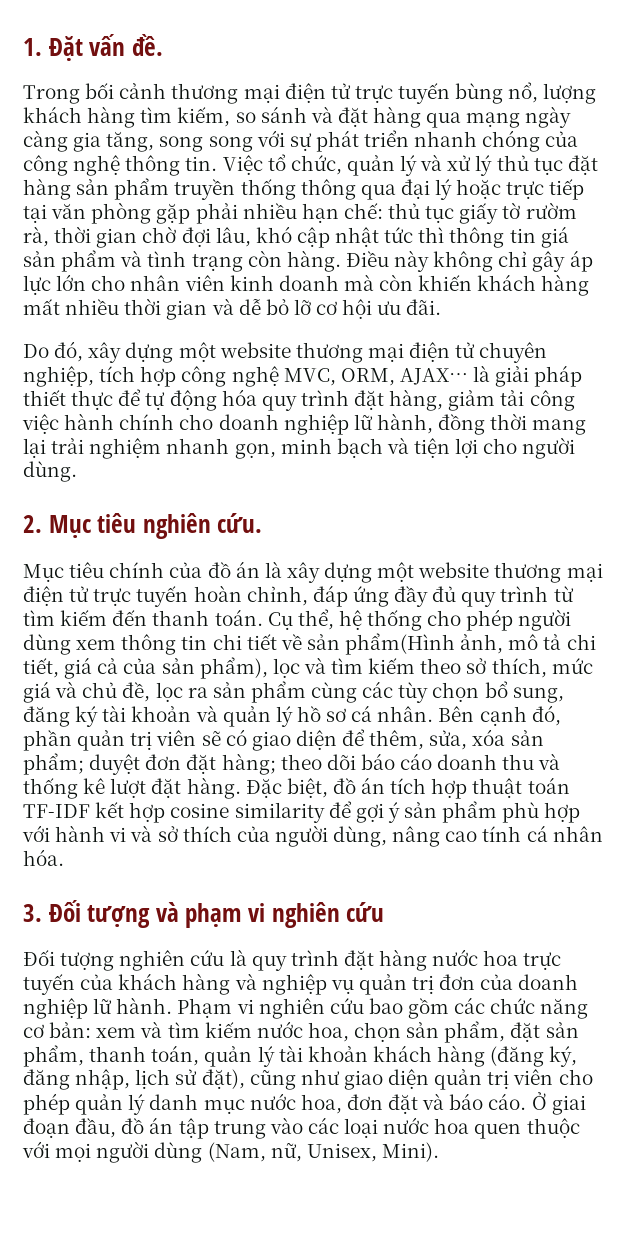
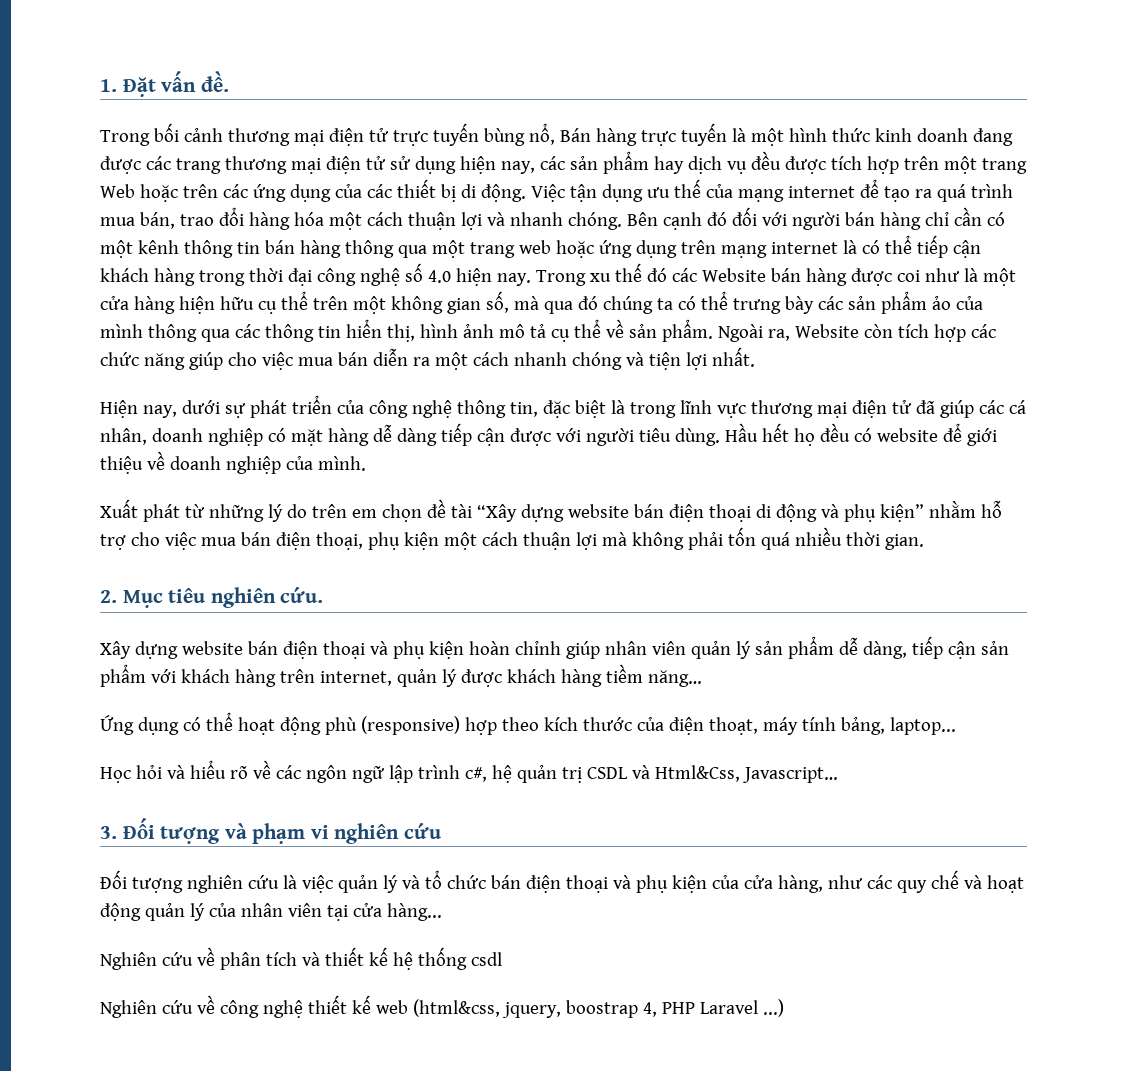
[543,83,597,104] [23,106,572,128] [23,130,285,152] lượng khách hàng tìm kiếm, so sánh và đặt hàng qua mạng ngày càng gia tăng, song song với -> [559,123,1013,146] [100,151,1027,174] [100,179,1013,202] [100,207,1005,230] [100,235,981,258] [100,263,1016,286] [100,291,983,314] [100,319,996,342] [100,347,755,370] [100,400,220,418] Bán hàng trực tuyến là một hình thức kinh doanh đang được các trang thương mại điện tử sử dụng hiện nay, các sản phẩm hay dịch vụ đều được tích hợp trên một trang Web hoặc trên các ứng dụng của các thiết bị di động. Việc tận dụng ưu thế của mạng internet để tạo ra quá trình mua bán, trao đổi hàng hóa một cách thuận lợi và nhanh chóng. Bên cạnh đó đối với người bán hàng chỉ cần có một kênh thông tin bán hàng thông qua một trang web hoặc ứng dụng trên mạng internet là có thể tiếp cận khách hàng trong thời đại công nghệ số 4.0 hiện nay. Trong xu thế đó các Website bán hàng được coi như là một cửa hàng hiện hữu cụ thể trên một không gian số, mà qua đó chúng ta có thể trưng bày các sản phẩm ảo của mình thông qua các thông tin hiển thị, hình ảnh mô tả cụ thể về sản phẩm. Ngoài ra, Website còn tích hợp các chức năng giúp cho việc mua bán diễn ra một cách nhanh chóng và tiện lợi nhất. // Hiện nay, dưới
[414,130,541,152] nhanh chóng -> (332, 404) none
[185,154,598,176] [23,178,585,200] [23,202,577,224] [23,226,569,248] [23,250,593,272] [23,274,590,296] [23,298,442,320] [23,341,548,363] [23,365,583,387] [23,389,575,411] [22,413,587,435] [23,437,576,459] [23,461,77,482] tin. Việc tổ chức, quản lý và xử lý thủ tục đặt hàng sản phẩm truyền thống thông qua đại lý hoặc trực tiếp tại văn phòng gặp phải nhiều hạn chế: thủ tục giấy tờ rườm rà, thời gian chờ đợi lâu, khó cập nhật tức thì thông tin giá sản phẩm và tình trạng còn hàng. Điều này không chỉ gây áp lực lớn cho nhân viên kinh doanh mà còn khiến khách hàng mất nhiều thời gian và dễ bỏ lỡ cơ hội ưu đãi. // Do đó, xây dựng một website thương mại điện tử chuyên nghiệp, tích hợp công nghệ MVC, ORM, AJAX… là giải pháp thiết thực để tự động hóa quy trình đặt hàng, giảm tải công việc hành chính cho doanh nghiệp lữ hành, đồng thời mang lại trải nghiệm nhanh gọn, minh bạch và tiện lợi cho người dùng. -> [509,400,1026,418] [100,423,997,446] [100,451,366,474] [100,499,1002,522] [100,527,924,550] tin, đặc biệt là trong lĩnh vực thương mại điện tử đã giúp các cá nhân, doanh nghiệp có mặt hàng dễ dàng tiếp cận được với người tiêu dùng. Hầu hết họ đều có website để giới thiệu về doanh nghiệp của mình. // Xuất phát từ những lý do trên em chọn đề tài “Xây dựng website bán điện thoại di động và phụ kiện” nhằm hỗ trợ cho việc mua bán điện thoại, phụ kiện một cách thuận lợi mà không phải tốn quá nhiều thời gian.
[23,561,603,583] [23,585,574,607] [23,609,572,631] [23,633,596,655] [23,657,593,679] [23,681,564,703] [23,705,561,727] [23,729,544,751] [23,753,561,775] [23,777,570,799] [23,801,581,823] [22,825,603,847] [23,849,64,866] Mục tiêu chính của đồ án là xây dựng một website thương mại điện tử trực tuyến hoàn chỉnh, đáp ứng đầy đủ quy trình từ tìm kiếm đến thanh toán. Cụ thể, hệ thống cho phép người dùng xem thông tin chi tiết về sản phẩm(Hình ảnh, mô tả chi tiết, giá cả của sản phẩm), lọc và tìm kiếm theo sở thích, mức giá và chủ đề, lọc ra sản phẩm cùng các tùy chọn bổ sung, đăng ký tài khoản và quản lý hồ sơ cá nhân. Bên cạnh đó, phần quản trị viên sẽ có giao diện để thêm, sửa, xóa sản phẩm; duyệt đơn đặt hàng; theo dõi báo cáo doanh thu và thống kê lượt đặt hàng. Đặc biệt, đồ án tích hợp thuật toán TF-IDF kết hợp cosine similarity để gợi ý sản phẩm phù hợp với hành vi và sở thích của người dùng, nâng cao tính cá nhân hóa. -> [100,636,1009,659] [100,664,702,687] [100,712,956,735] [100,760,838,783] Xây dựng website bán điện thoại và phụ kiện hoàn chỉnh giúp nhân viên quản lý sản phẩm dễ dàng, tiếp cận sản phẩm với khách hàng trên internet, quản lý được khách hàng tiềm năng… // Ứng dụng có thể hoạt động phù (responsive) hợp theo kích thước của điện thoạt, máy tính bảng, laptop... // Học hỏi và hiểu rõ về các ngôn ngữ lập trình c#, hệ quản trị CSDL và Html&Css, Javascript…
[251,949,562,971] [23,973,579,995] [23,997,589,1019] [23,1021,579,1043] [23,1045,578,1067] [23,1069,593,1090] [23,1092,586,1115] [23,1117,580,1139] [22,1141,439,1163] quy trình đặt hàng nước hoa trực tuyến của khách hàng và nghiệp vụ quản trị đơn của doanh nghiệp lữ hành. Phạm vi nghiên cứu bao gồm các chức năng cơ bản: xem và tìm kiếm nước hoa, chọn sản phẩm, đặt sản phẩm, thanh toán, quản lý tài khoản khách hàng (đăng ký, đăng nhập, lịch sử đặt), cũng như giao diện quản trị viên cho phép quản lý danh mục nước hoa, đơn đặt và báo cáo. Ở giai đoạn đầu, đồ án tập trung vào các loại nước hoa quen thuộc với mọi người dùng (Nam, nữ, Unisex, Mini). -> [301,870,1024,893] [100,903,442,921] [100,947,502,970] [100,995,784,1018] việc quản lý và tổ chức bán điện thoại và phụ kiện của cửa hàng, như các quy chế và hoạt động quản lý của nhân viên tại cửa hàng... // Nghiên cứu về phân tích và thiết kế hệ thống csdl // Nghiên cứu về công nghệ thiết kế web (html&css, jquery, boostrap 4, PHP Laravel ...)

